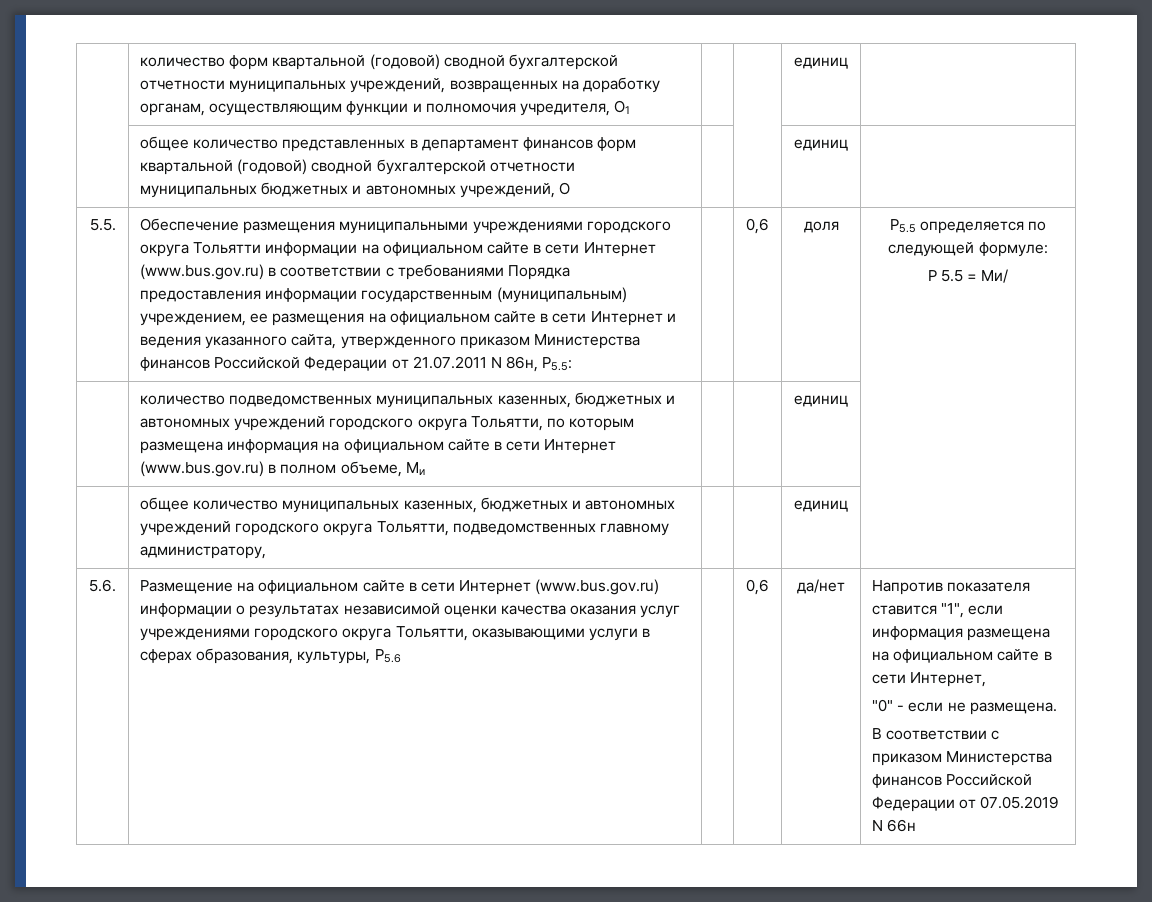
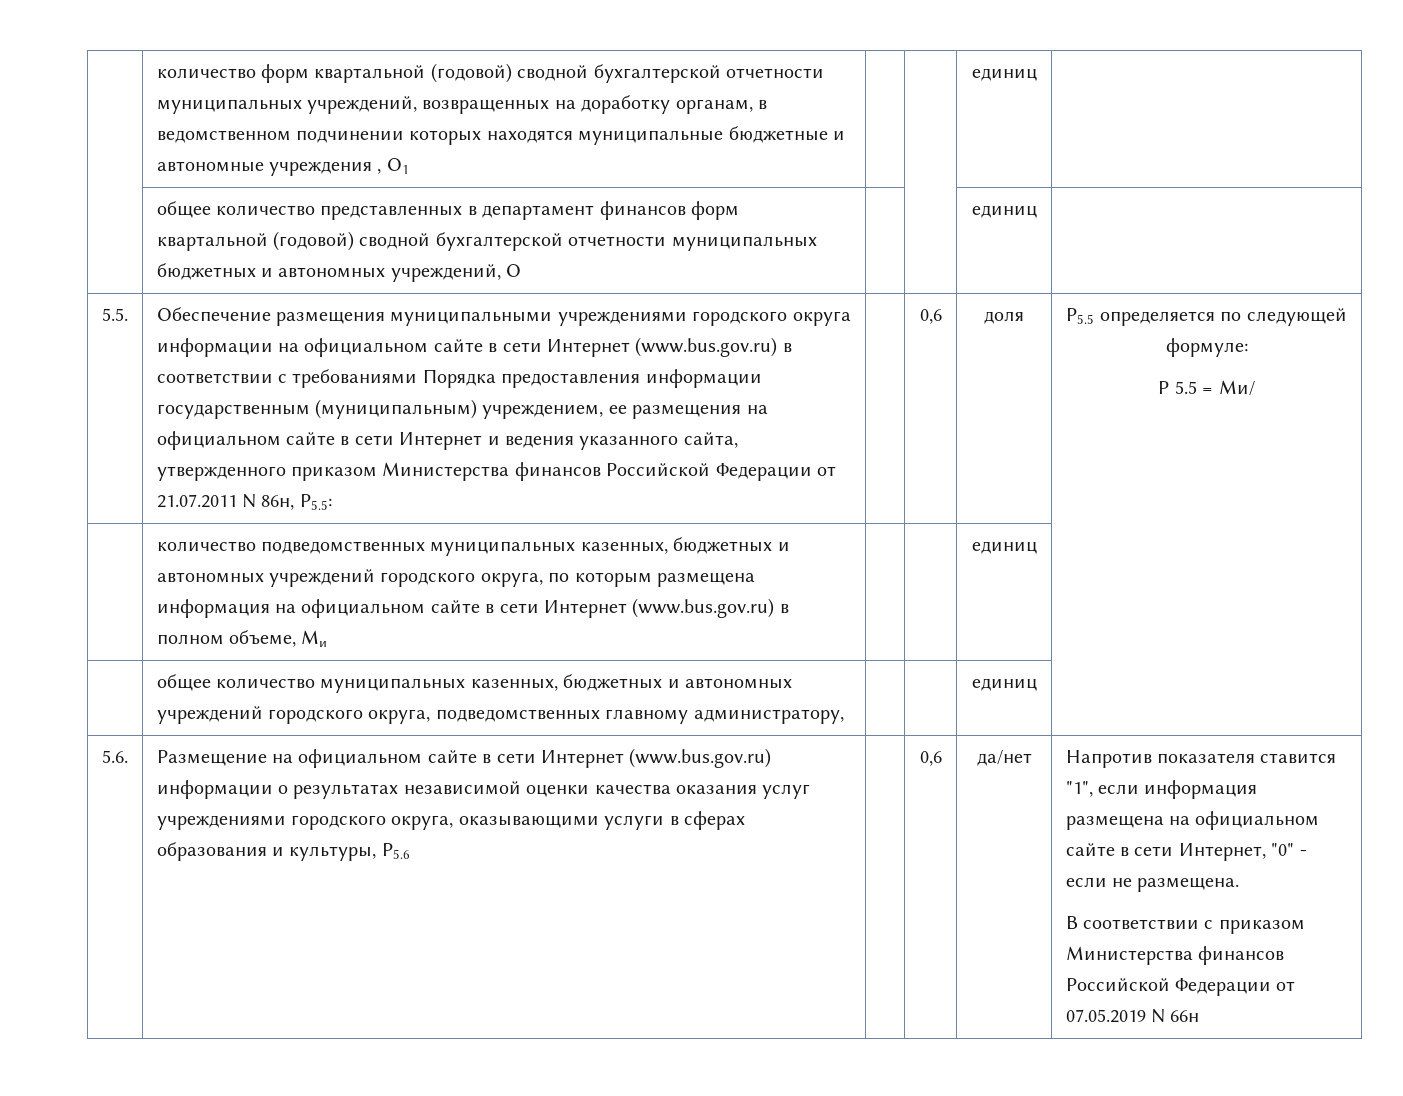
[209,101,611,116] осуществляющим функции и полномочия учредителя, -> [757,99,767,110] [156,126,845,145] [156,161,382,176] в ведомственном подчинении которых находятся муниципальные бюджетные и автономные учреждения ,
[193,242,262,254] Тольятти -> (851, 318) none
[417,416,543,431] округа Тольятти, -> [480,572,543,587] округа,
[323,521,449,536] округа Тольятти, -> [368,709,431,724] округа,
[342,626,468,641] округа Тольятти, -> [391,815,454,830] округа,
[196,648,294,664] образования, -> [156,842,284,861] образования и
(987, 679) // -> (1266, 852) none

